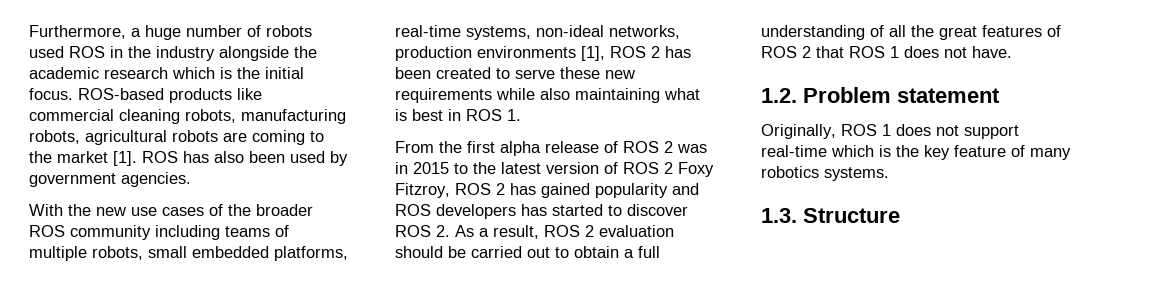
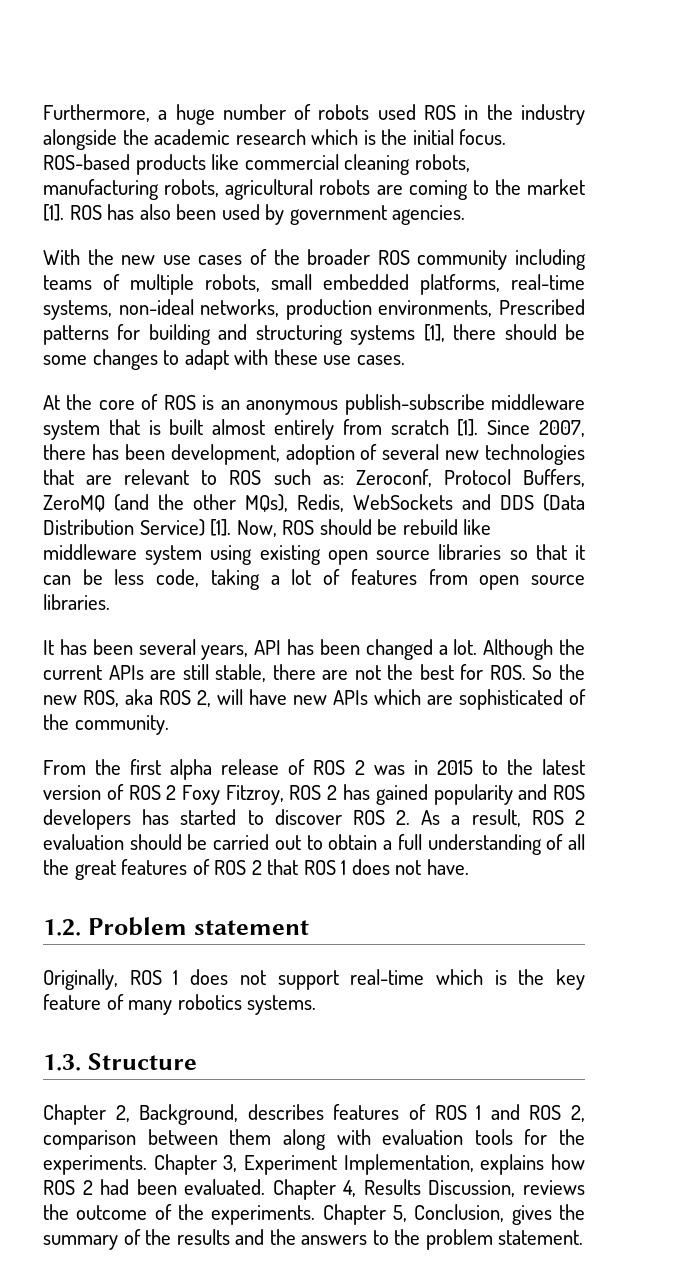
[477,46,691,61] [395,67,635,79] [395,88,700,103] [395,109,521,121] environments [1], ROS 2 has been created to serve these new requirements while also maintaining what is best in ROS 1. -> [378,299,586,317] [43,324,586,345] [43,349,405,370] [43,394,586,415] [43,419,586,440] [43,444,585,465] [43,469,585,487] [43,494,585,512] [43,519,492,537] [43,544,585,565] [43,569,586,590] [43,594,110,610] [43,639,585,660] [43,664,586,682] [43,689,586,710] [43,714,169,735] environments, Prescribed patterns for building and structuring systems [1], there should be some changes to adapt with these use cases. // At the core of ROS is an anonymous publish-subscribe middleware system that is built almost entirely from scratch [1]. Since 2007, there has been development, adoption of several new technologies that are relevant to ROS such as: Zeroconf, Protocol Buffers, ZeroMQ (and the other MQs), Redis, WebSockets and DDS (Data Distribution Service) [1]. Now, ROS should be rebuild like middleware system using existing open source libraries so that it can be less code, taking a lot of features from open source libraries. // It has been several years, API has been changed a lot. Although the current APIs are still stable, there are not the best for ROS. So the new ROS, aka ROS 2, will have new APIs which are sophisticated of the community.
(900, 215) none -> [43,1104,586,1125] [43,1129,585,1150] [43,1154,585,1175] [43,1179,585,1200] [43,1204,585,1225] [43,1229,584,1250] // Chapter 2, Background, describes features of ROS 1 and ROS 2, comparison between them along with evaluation tools for the experiments. Chapter 3, Experiment Implementation, explains how ROS 2 had been evaluated. Chapter 4, Results Discussion, reviews the outcome of the experiments. Chapter 5, Conclusion, gives the summary of the results and the answers to the problem statement.

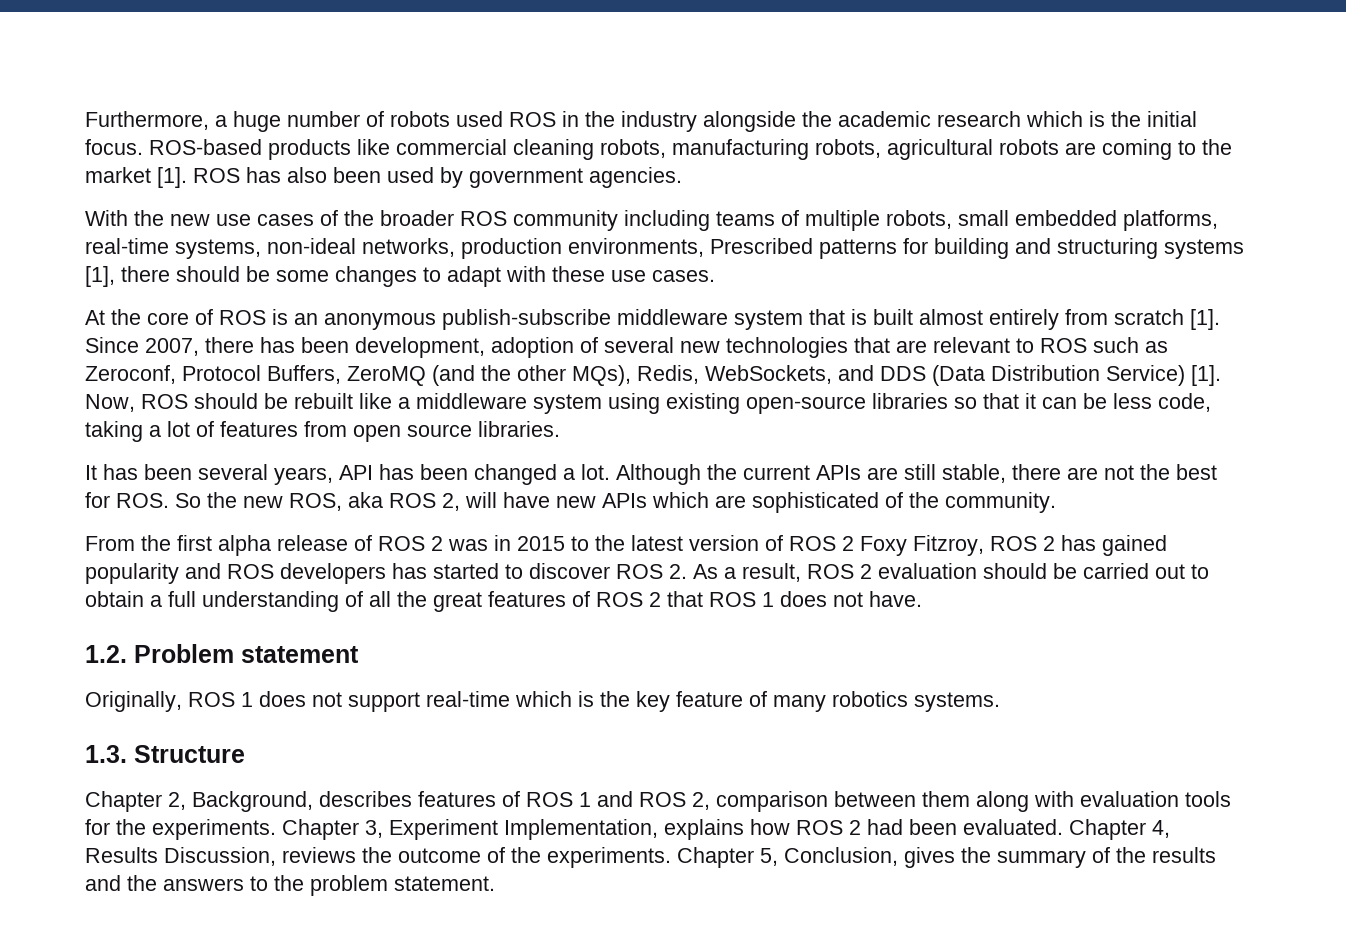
[322,475,344,485] as: -> [1145,341,1168,353] as
[353,494,453,510] WebSockets -> [705,365,832,384] WebSockets,
[402,519,492,535] rebuild like -> [294,393,410,409] rebuilt like a
[327,550,431,565] open source -> [746,396,866,414] open-source

